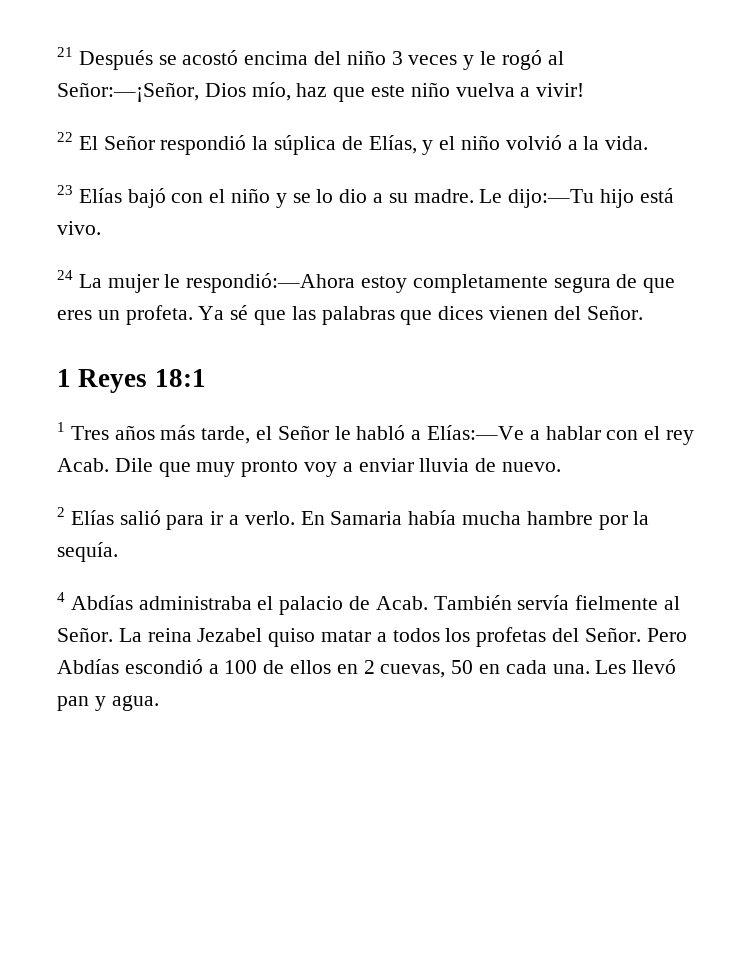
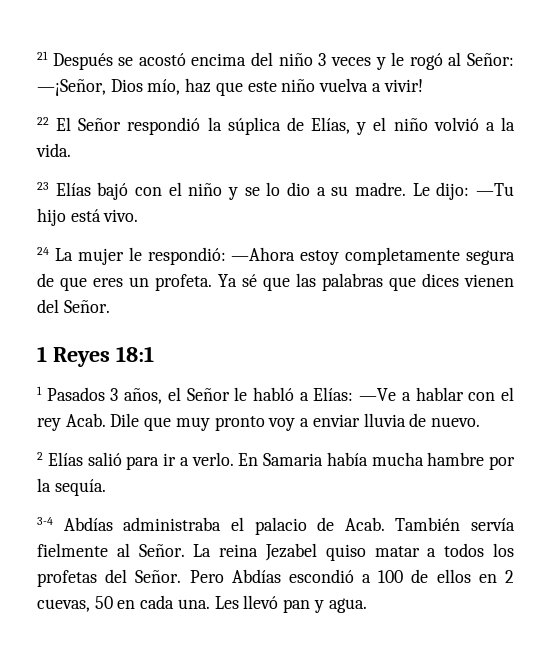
[57,82,199,102] Señor:—¡Señor, -> [467,53,515,66] [37,79,106,96] Señor: —¡Señor,
[508,189,595,208] dijo:—Tu -> [436,182,515,200] dijo: —Tu
[186,273,356,293] respondió:—Ahora -> [147,247,296,265] respondió: —Ahora
[70,425,251,444] Tres años más tarde, -> [46,387,163,404] Pasados 3 años,
[427,425,525,440] Elías:—Ve -> [313,387,397,401] Elías: —Ve
[57,592,65,602] 4 -> [37,517,53,525] 3-4

